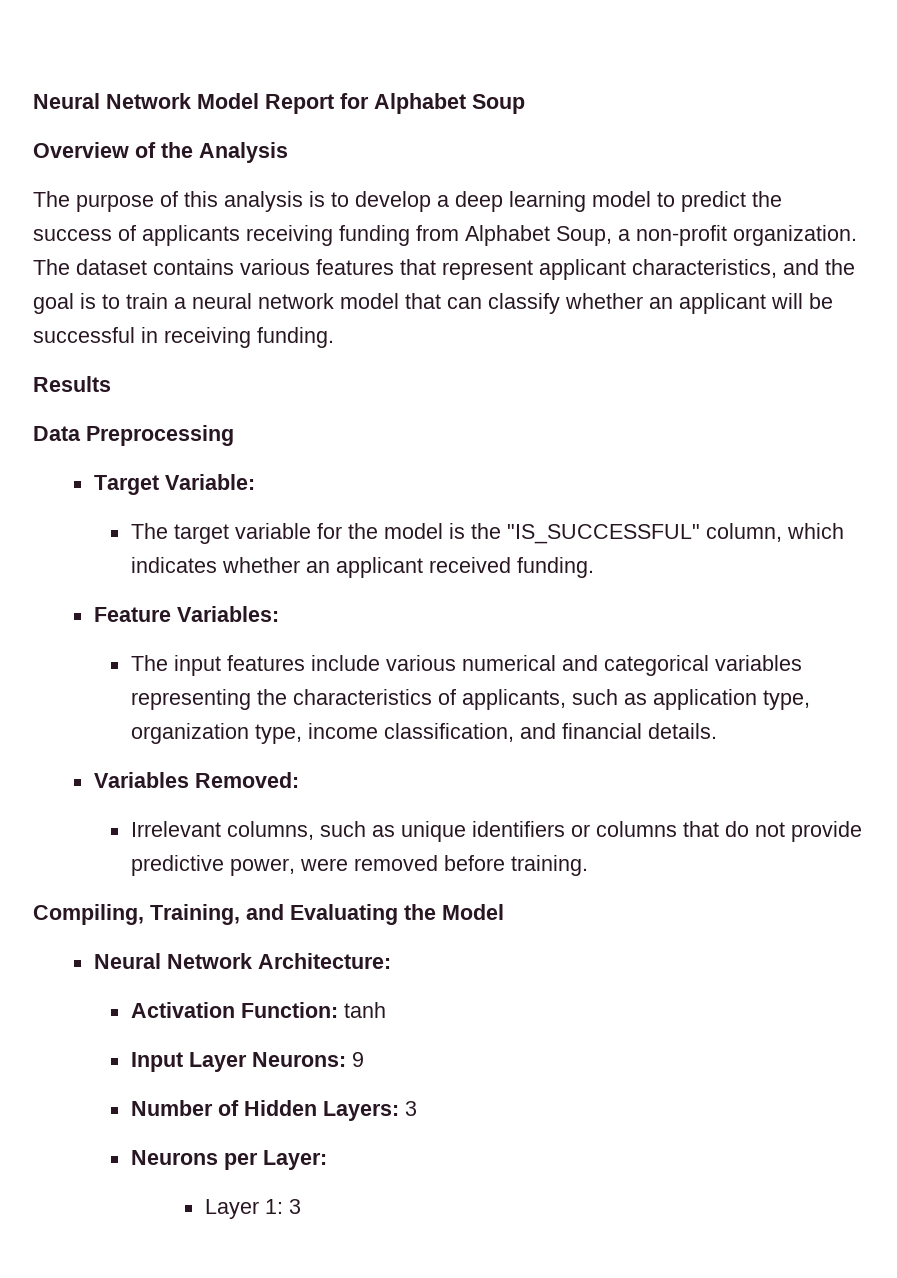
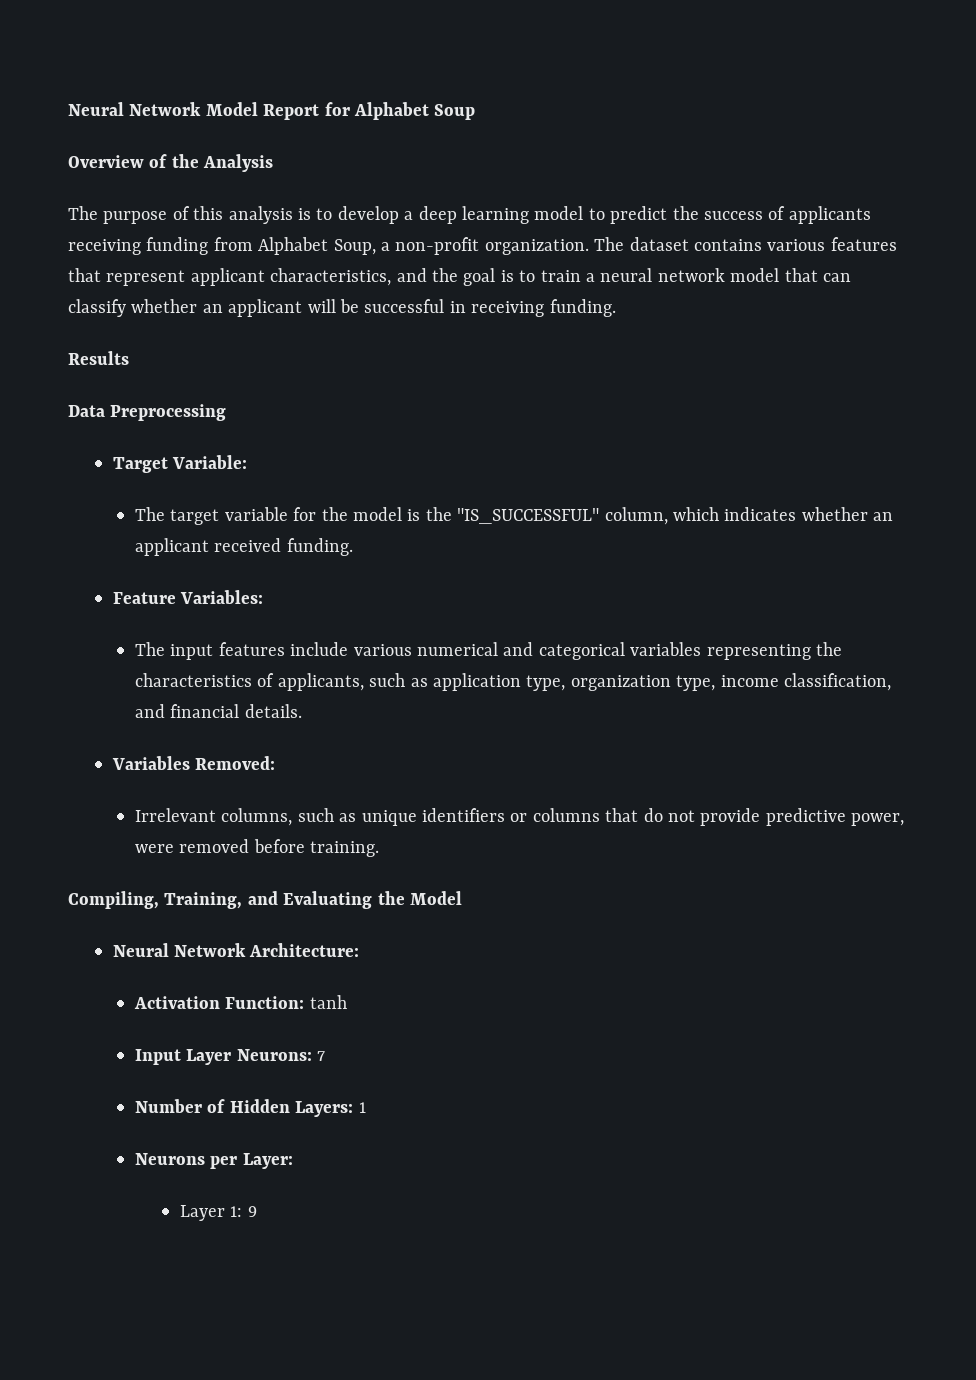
[351,1052,364,1067] 9 -> [317,1051,326,1061] 7
[404,1101,417,1116] 3 -> [358,1102,366,1113] 1
[288,1199,301,1214] 3 -> [247,1206,257,1217] 9

